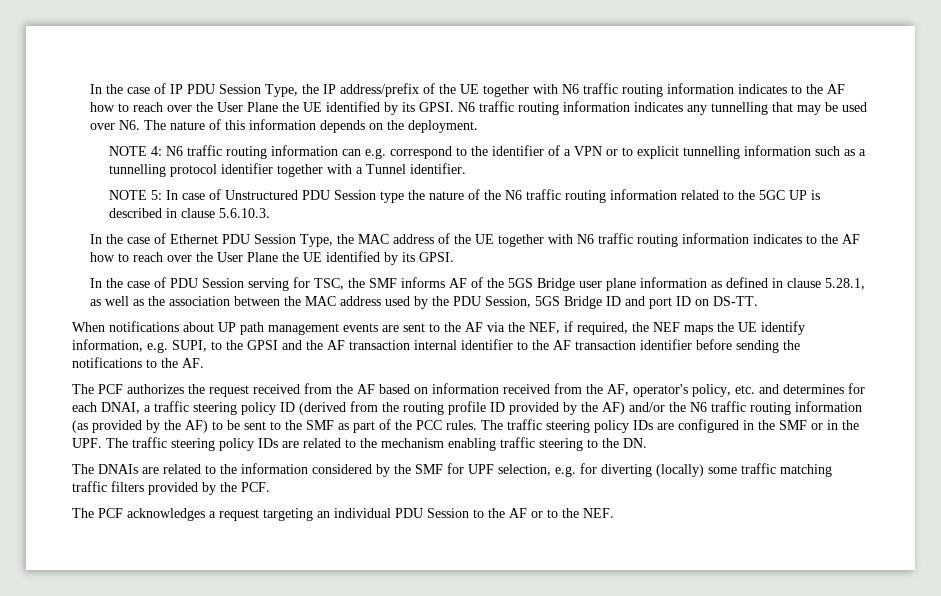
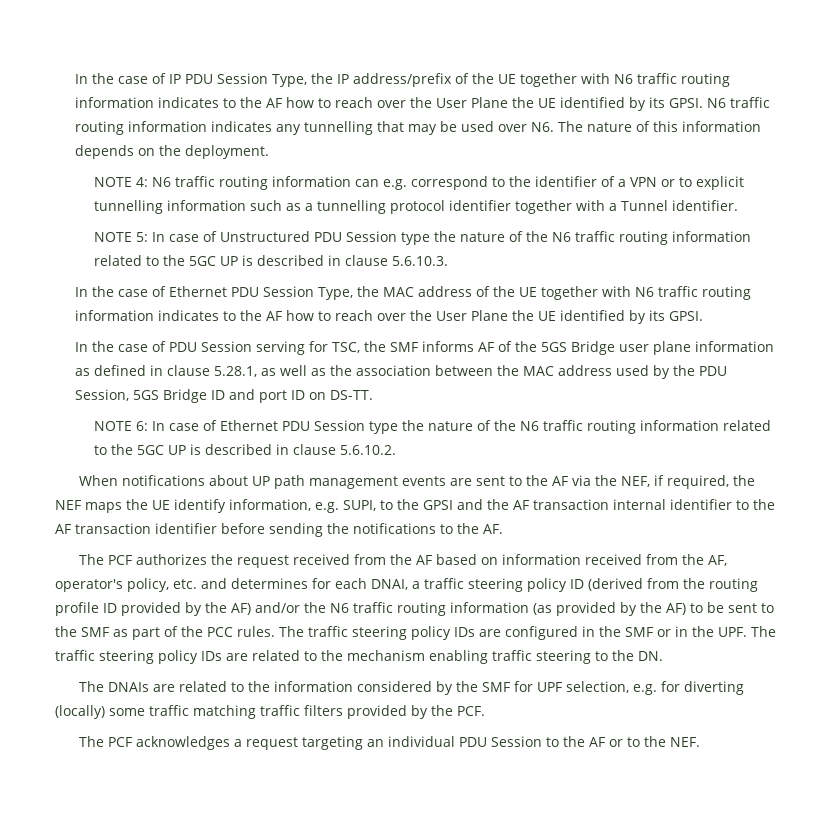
(759, 301) none -> [94,420,772,434] [94,444,397,455] // NOTE 6: In case of Ethernet PDU Session type the nature of the N6 traffic routing information related to the 5GC UP is described in clause 5.6.10.2.

